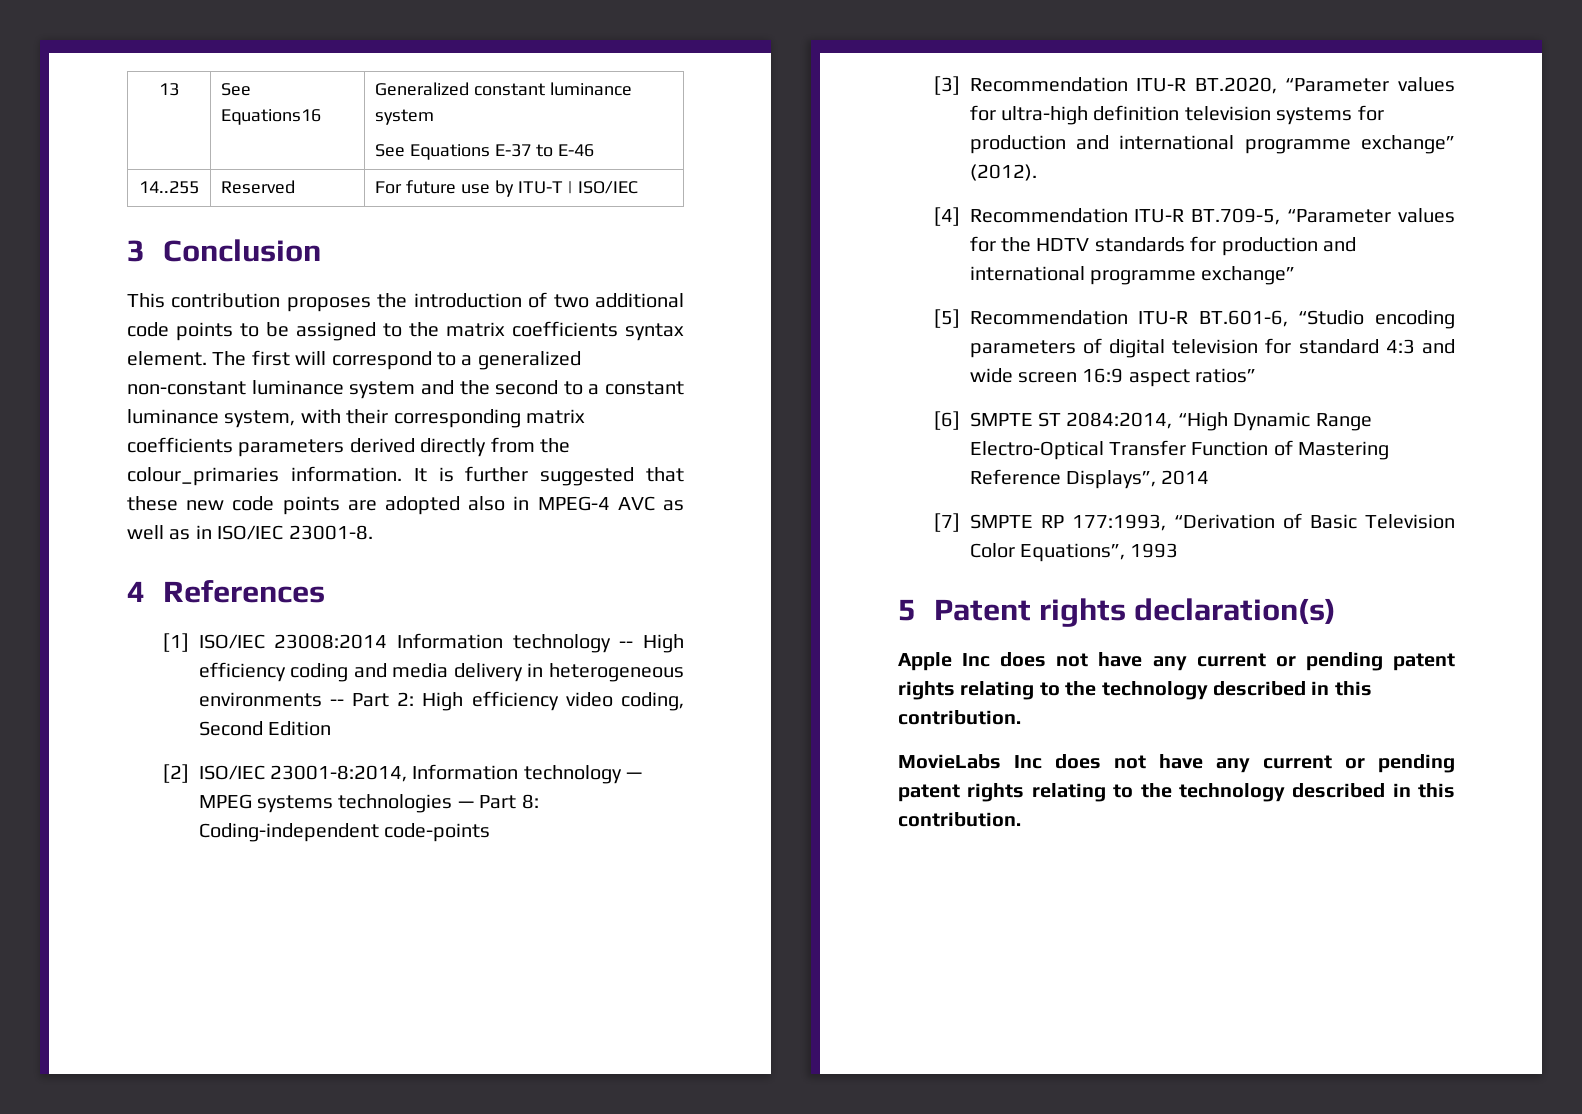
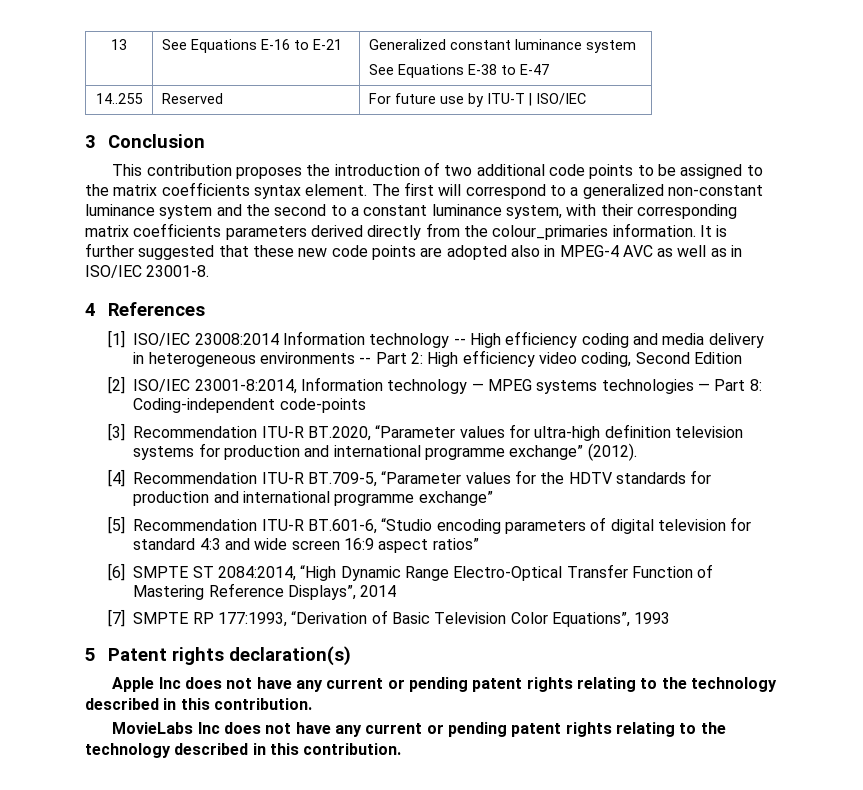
[221,109,322,125] Equations16 -> [191,39,343,53] Equations E-16 to E-21
[494,144,594,157] E-37 to E-46 -> [468,64,550,75] E-38 to E-47

